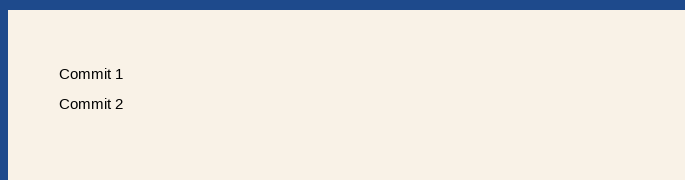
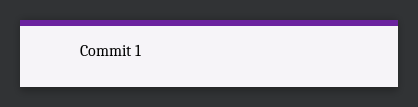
[59,98,124,109] // Commit 2 -> (142, 50) none

